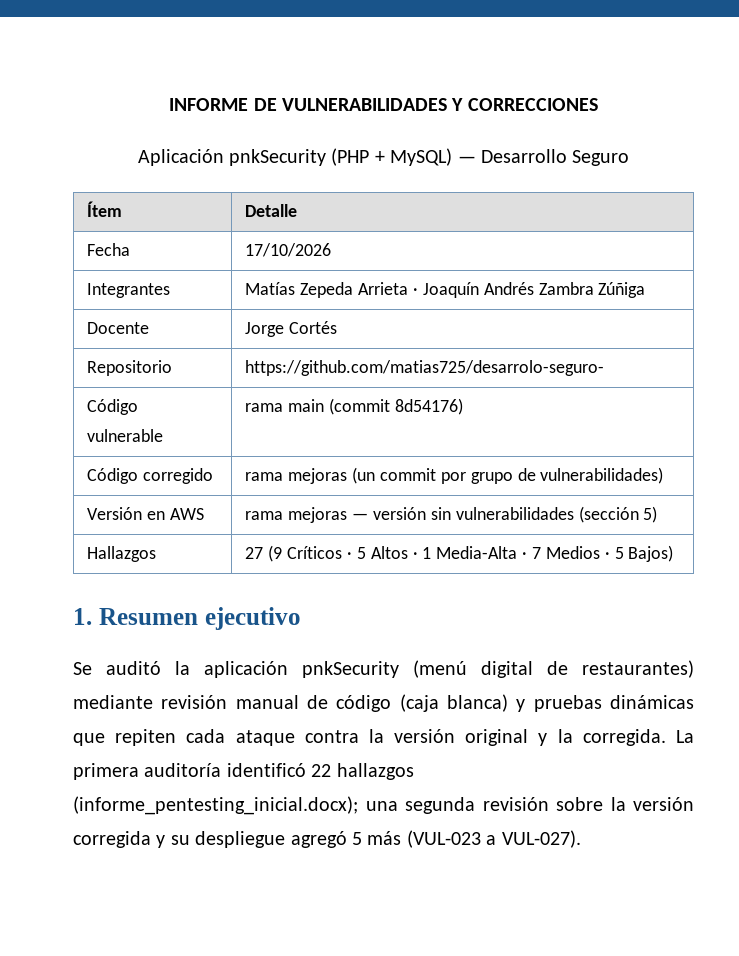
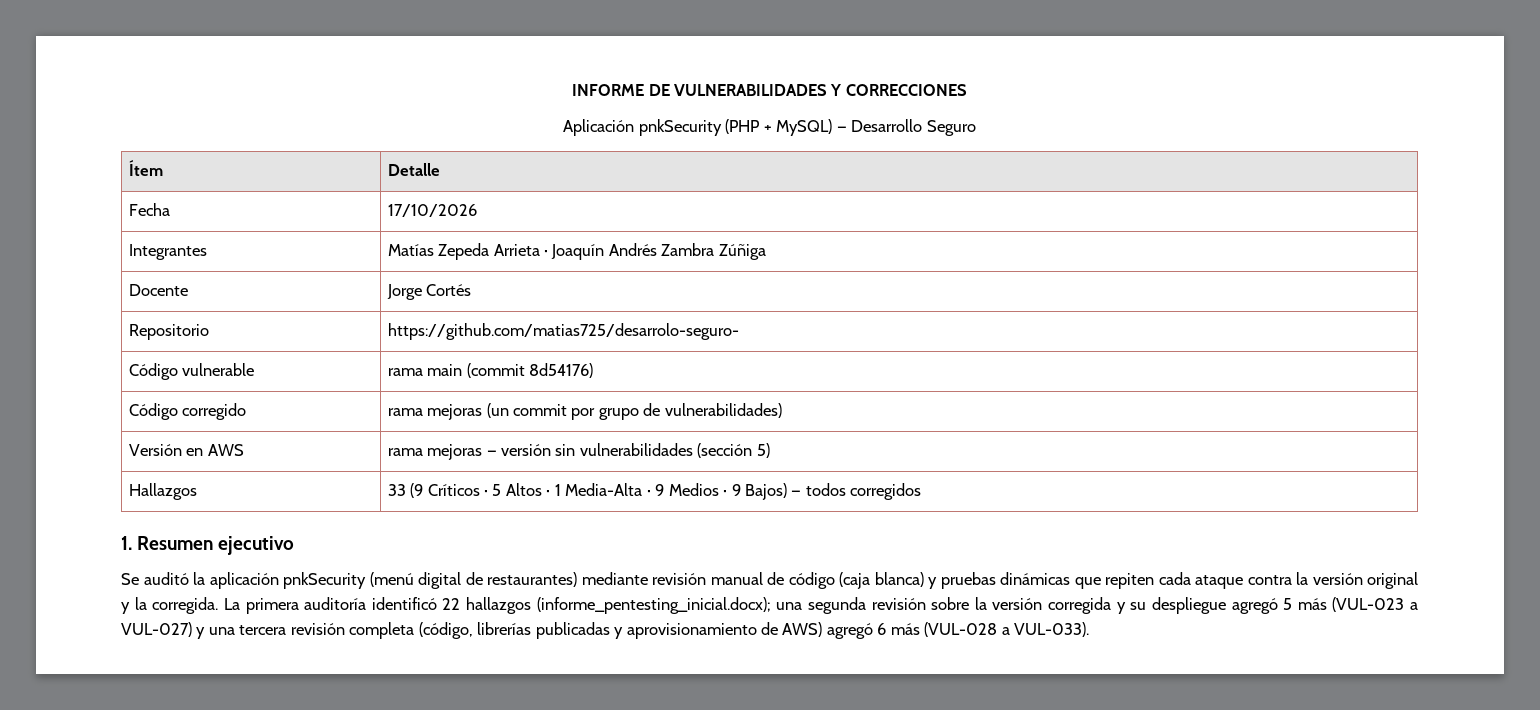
[245,547,264,559] 27 -> [387,484,406,496] 33
[532,547,542,559] 7 -> [655,484,665,496] 9
[614,547,624,559] 5 -> [731,484,741,496] 9
(674, 553) none -> [791,483,922,500] — todos corregidos
[501,830,581,848] VUL-027). -> [121,622,1090,639] VUL-027) y una tercera revisión completa (código, librerías publicadas y aprovisionamiento de AWS) agregó 6 más (VUL-028 a VUL-033).

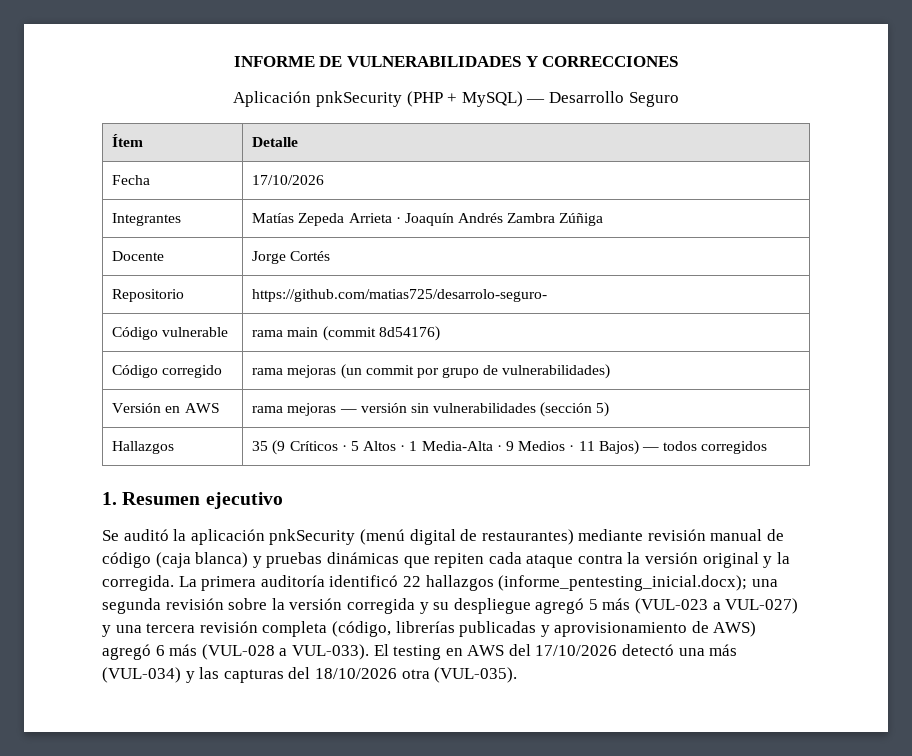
[387,484,406,496] 33 -> [252,441,269,451] 35
[731,484,741,496] 9 -> [578,441,595,451] 11
(1090, 629) none -> [373,644,738,660] [102,667,518,683] El testing en AWS del 17/10/2026 detectó una más (VUL-034) y las capturas del 18/10/2026 otra (VUL-035).

